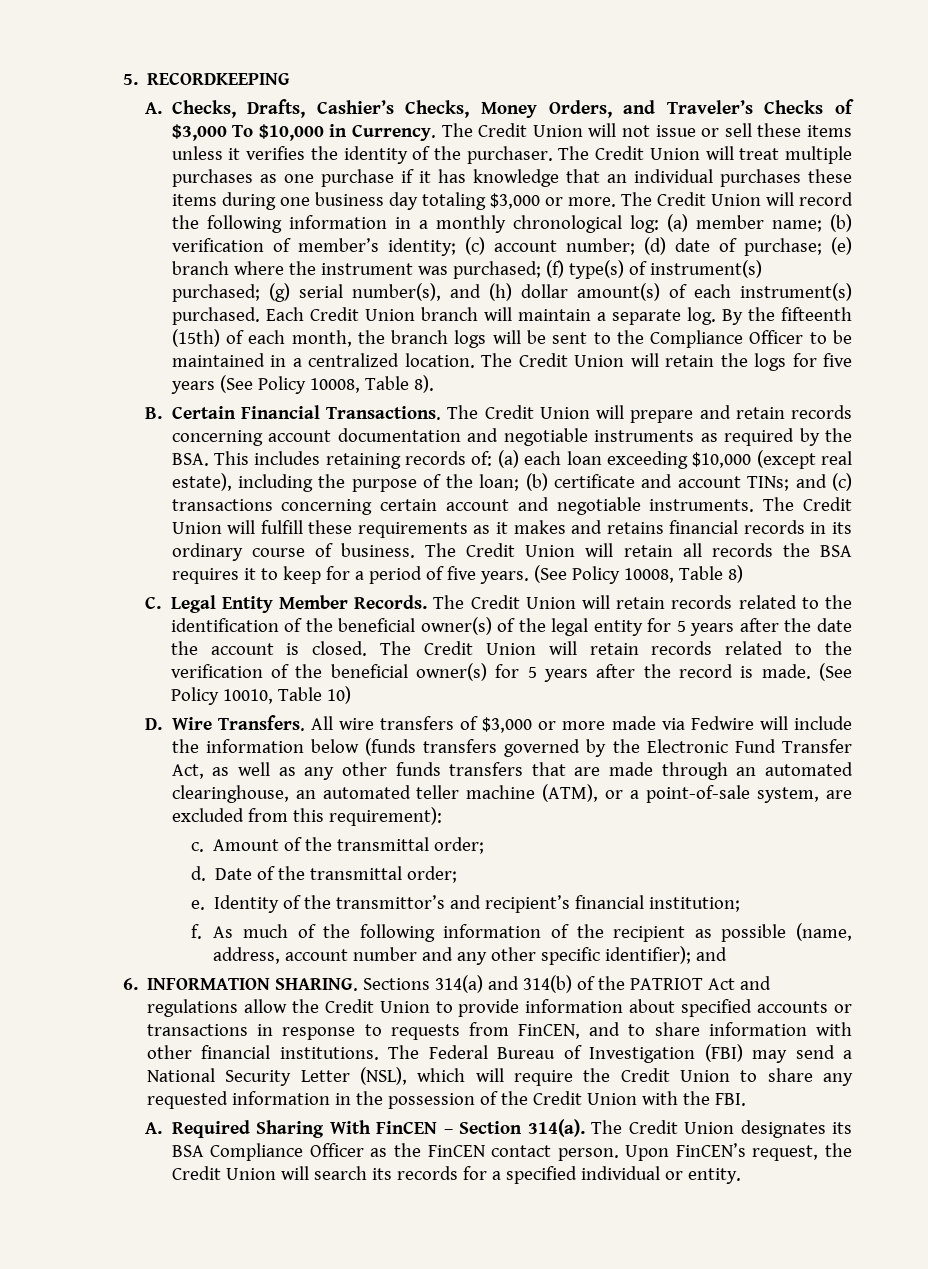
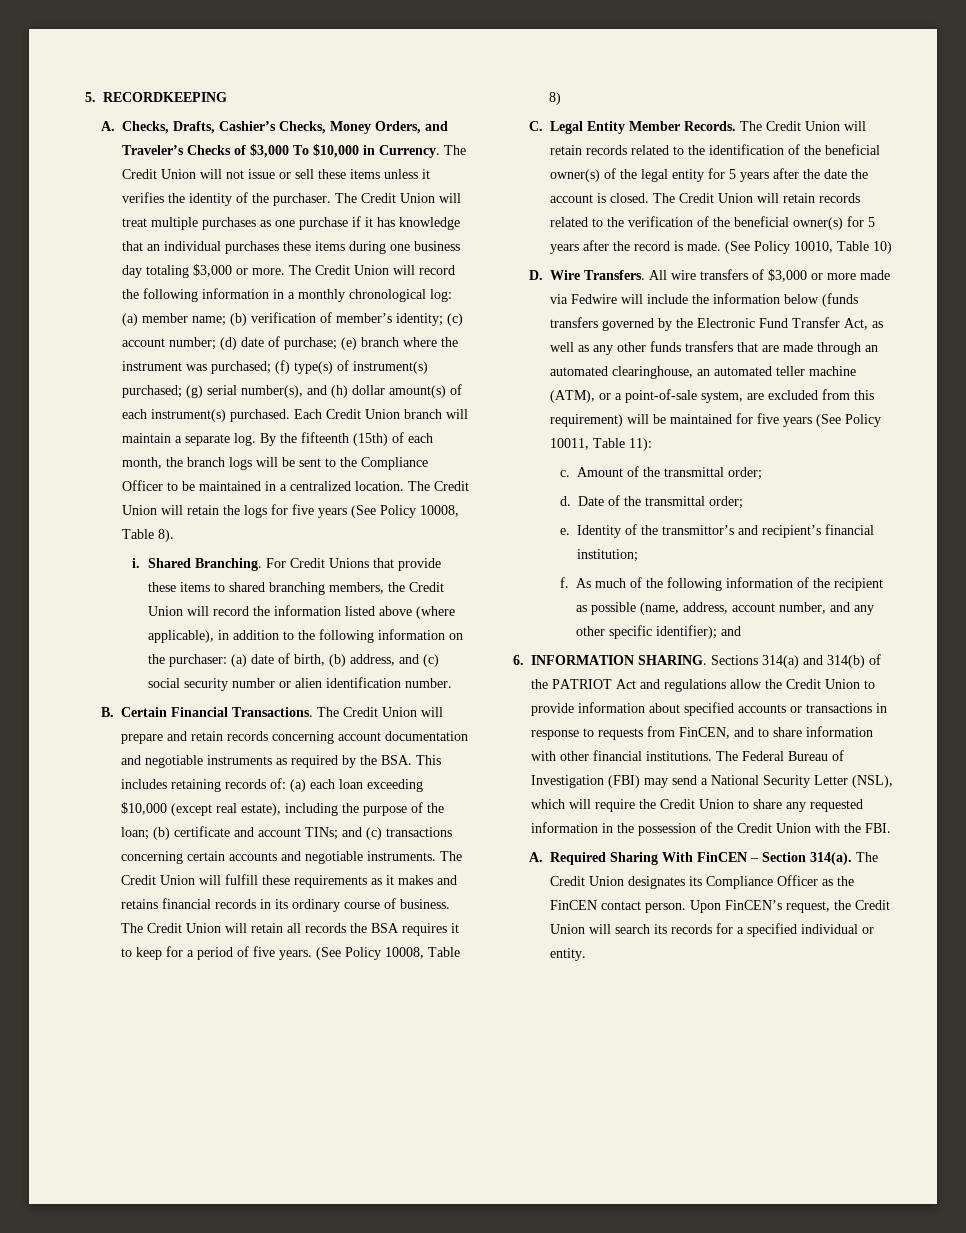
(434, 384) none -> [132,558,442,571] [148,582,445,595] [148,605,456,619] [148,629,464,643] [148,653,440,667] [148,677,453,691] // i. Shared Branching. For Credit Unions that provide these items to shared branching members, the Credit Union will record the information listed above (where applicable), in addition to the following information on the purchaser: (a) date of birth, (b) address, and (c) social security number or alien identification number.
[446,499,510,511] account -> [228,852,277,861] accounts
[328,807,442,826] requirement): -> [549,413,881,427] [549,438,652,451] requirement) will be maintained for five years (See Policy 10011, Table 11):
[353,947,418,961] number -> [779,602,827,614] number,
[171,1145,204,1157] BSA -> (702, 881) none

